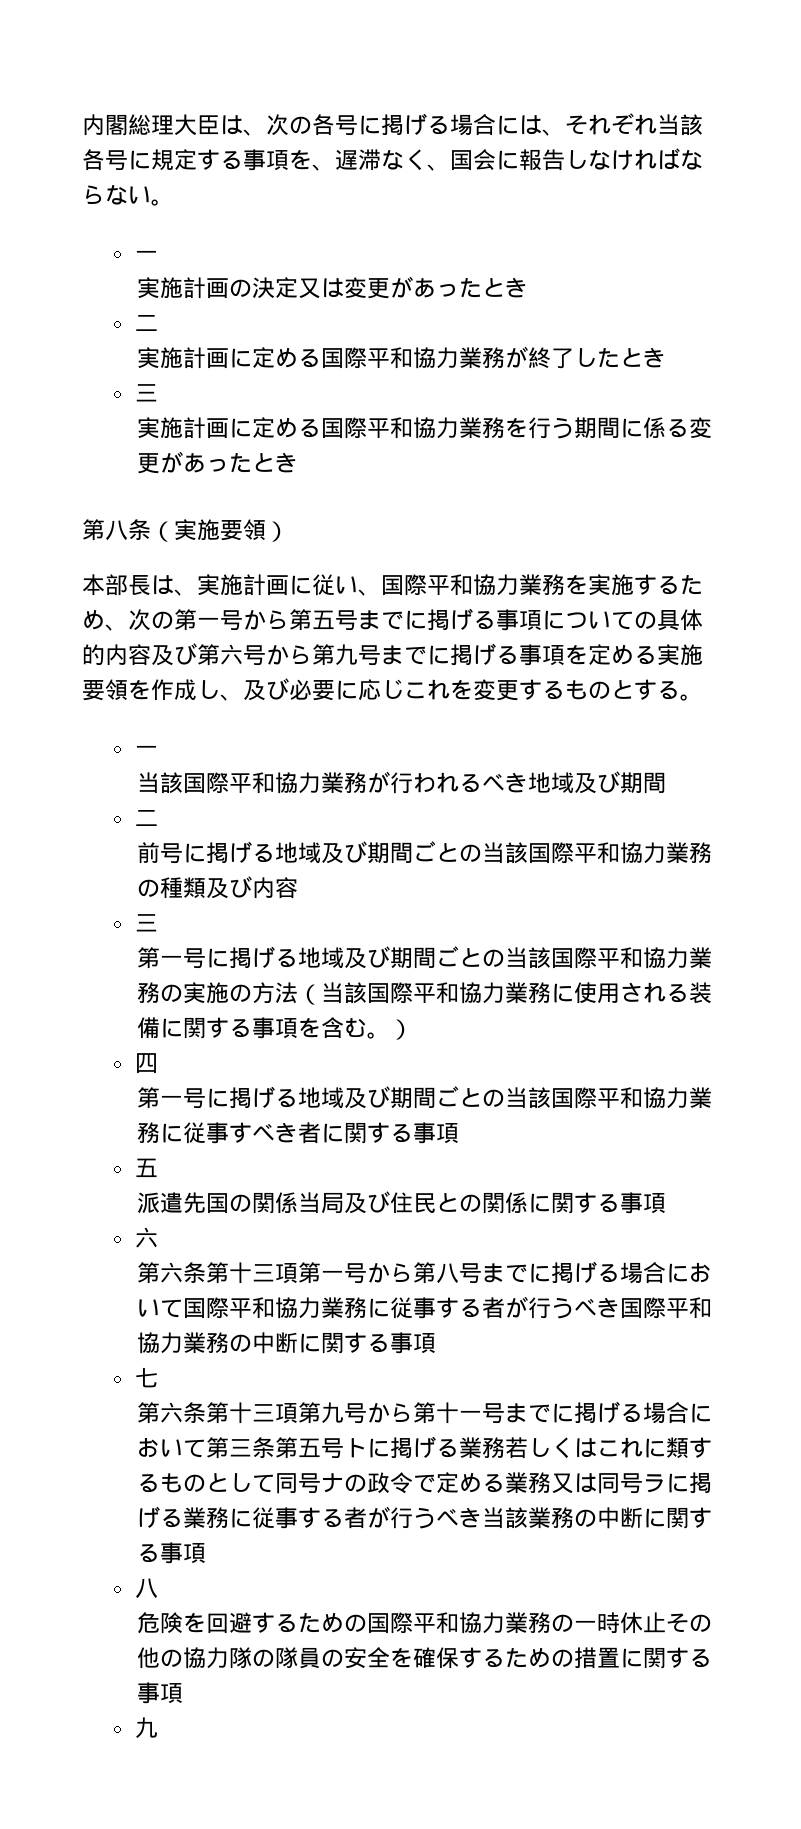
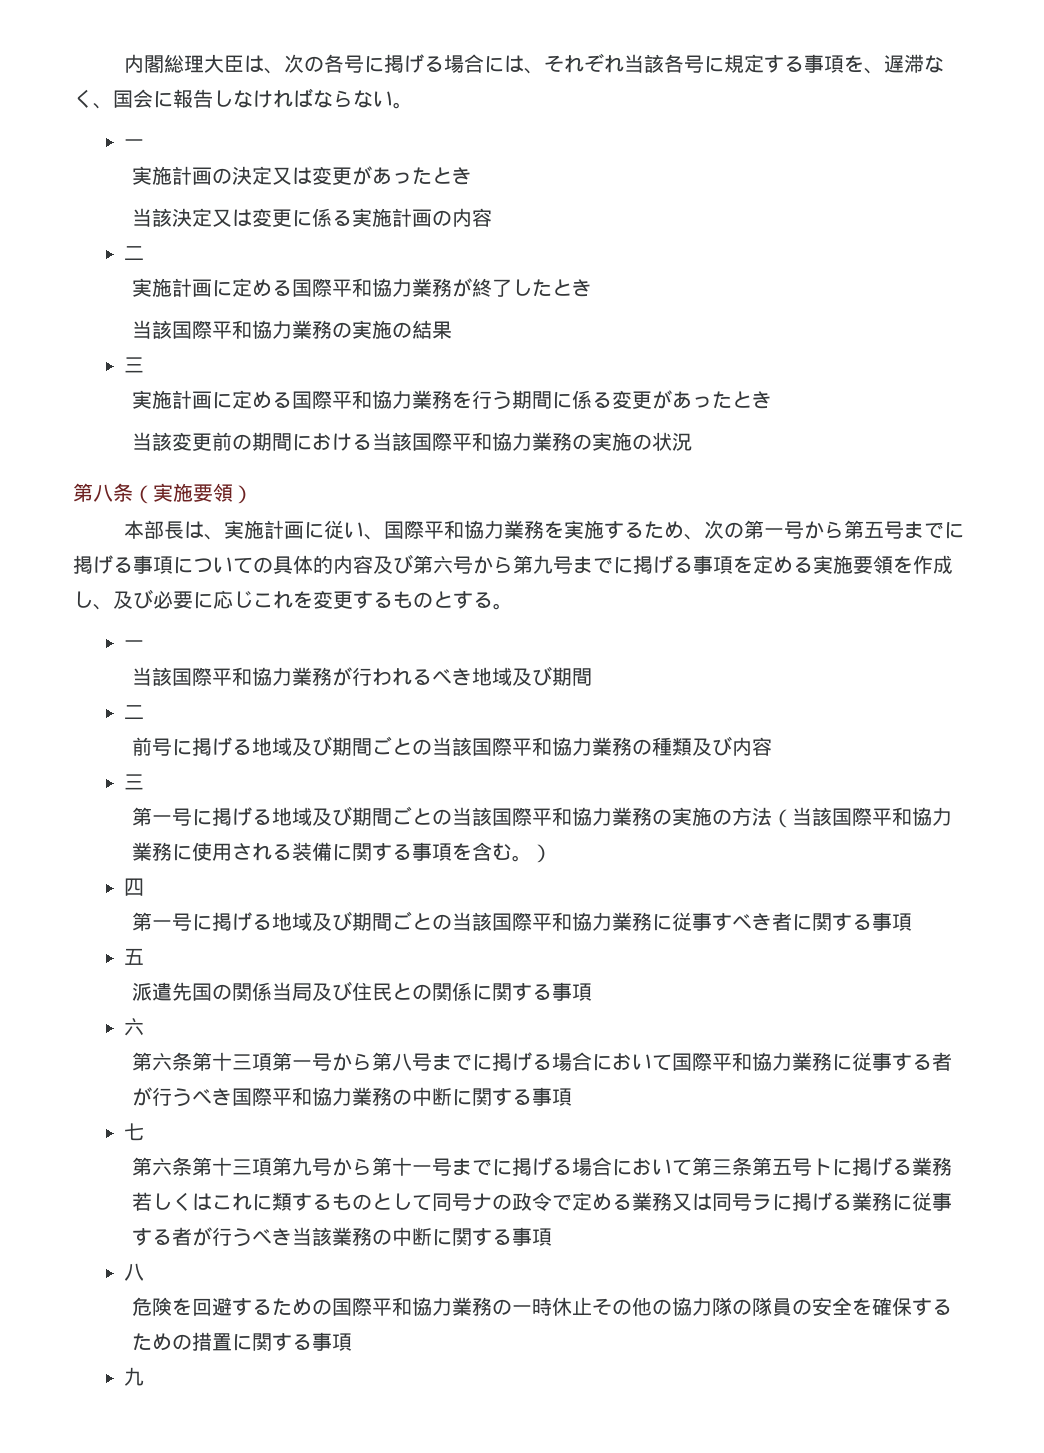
(528, 287) none -> [131,208,492,227] // 当該決定又は変更に係る実施計画の内容
(666, 357) none -> [131,320,452,339] // 当該国際平和協力業務の実施の結果
(298, 462) none -> [131,432,692,451] // 当該変更前の期間における当該国際平和協力業務の実施の状況

